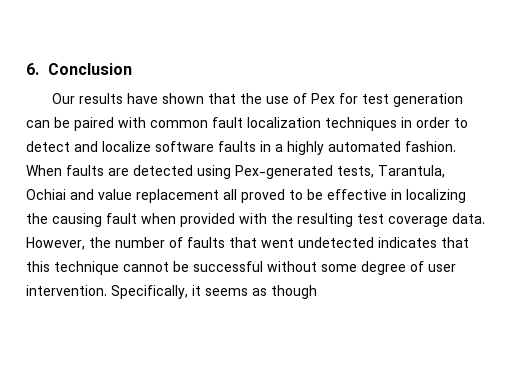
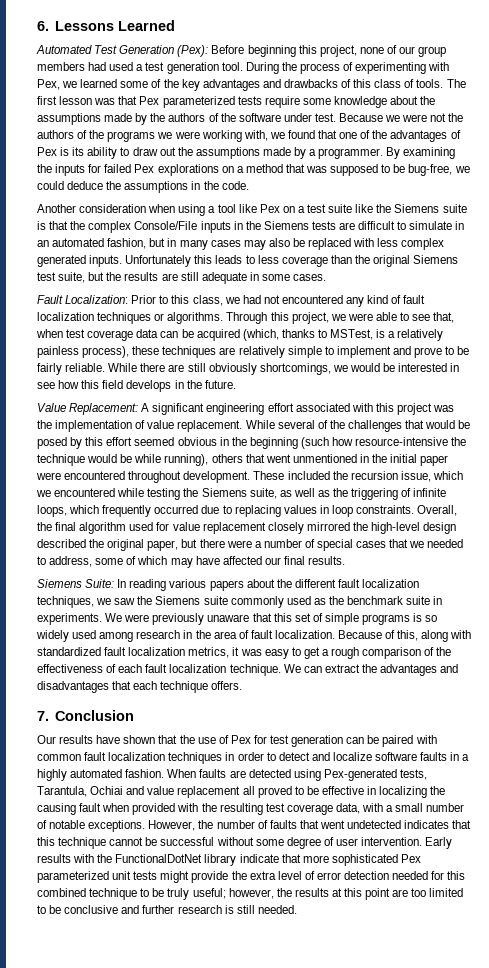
(39, 69) none -> [54,20,175,31] [36,45,447,57] [37,62,450,74] [37,79,466,91] [37,96,436,108] [37,113,464,125] [37,130,461,142] [37,147,456,159] [37,164,470,176] [37,181,249,193] [37,204,467,216] [37,221,465,233] [37,238,445,250] [37,255,459,267] [37,272,327,284] [37,295,426,307] [37,312,455,324] [36,329,444,341] [37,346,470,358] [37,363,460,375] [37,380,236,392] [37,403,455,415] [37,420,471,432] [37,437,467,449] [37,454,449,466] [36,471,463,483] [36,488,447,500] [37,505,458,517] [37,522,457,534] [37,539,464,551] [37,556,346,568] [37,579,420,591] [37,596,443,608] [37,613,438,625] [36,630,472,642] [37,647,452,659] [37,664,459,676] [37,681,243,693] [37,711,49,721] Lessons Learned // Automated Test Generation (Pex): Before beginning this project, none of our group members had used a test generation tool. During the process of experimenting with Pex, we learned some of the key advantages and drawbacks of this class of tools. The first lesson was that Pex parameterized tests require some knowledge about the assumptions made by the authors of the software under test. Because we were not the authors of the programs we were working with, we found that one of the advantages of Pex is its ability to draw out the assumptions made by a programmer. By examining the inputs for failed Pex explorations on a method that was supposed to be bug-free, we could deduce the assumptions in the code. // Another consideration when using a tool like Pex on a test suite like the Siemens suite is that the complex Console/File inputs in the Siemens tests are difficult to simulate in an automated fashion, but in many cases may also be replaced with less complex generated inputs. Unfortunately this leads to less coverage than the original Siemens test suite, but the results are still adequate in some cases. // Fault Localization: Prior to this class, we had not encountered any kind of fault localization techniques or algorithms. Through this project, we were able to see that, when test coverage data can be acquired (which, thanks to MSTest, is a relatively painless process), these techniques are relatively simple to implement and prove to be fairly reliable. While there are still obviously shortcomings, we would be interested in see how this field develops in the future. // Value Replacement: A significant engineering effort associated with this project was the implementation of value replacement. While several of the challenges that would be posed by this effort seemed obvious in the beginning (such how resource-intensive the technique would be while running), others that went unmentioned in the initial paper were encountered throughout development. These included the recursion issue, which we encountered while testing the Siemens suite, as well as the triggering of infinite loops, which frequently occurred due to replacing values in loop constraints. Overall, the final algorithm used for value replacement closely mirrored the high-level design described the original paper, but there were a number of special cases that we needed to address, some of which may have affected our final results. // Siemens Suite: In reading various papers about the different fault localization techniques, we saw the Siemens suite commonly used as the benchmark suite in experiments. We were previously unaware that this set of simple programs is so widely used among research in the area of fault localization. Because of this, along with standardized fault localization metrics, it was easy to get a rough comparison of the effectiveness of each fault localization technique. We can extract the advantages and disadvantages that each technique offers. // 7.
[452,213,485,224] data. -> [335,803,465,814] [37,820,146,832] data, with a small number of notable exceptions.
[111,285,317,299] Specifically, it seems as though -> [425,837,453,849] [37,854,421,866] [37,871,466,883] [37,888,464,900] [37,905,297,914] Early results with the FunctionalDotNet library indicate that more sophisticated Pex parameterized unit tests might provide the extra level of error detection needed for this combined technique to be truly useful; however, the results at this point are too limited to be conclusive and further research is still needed.

